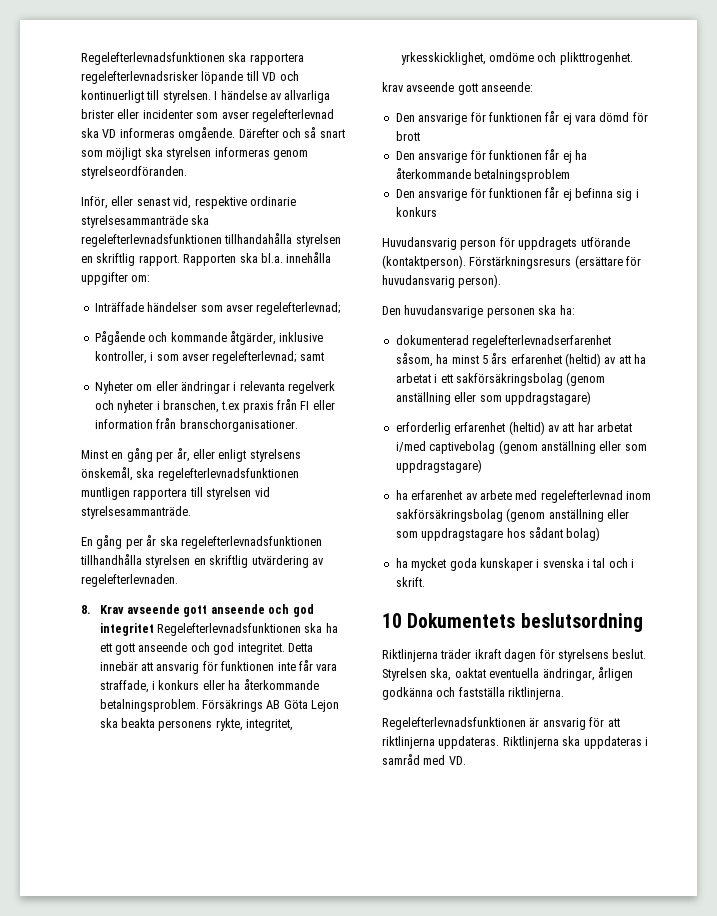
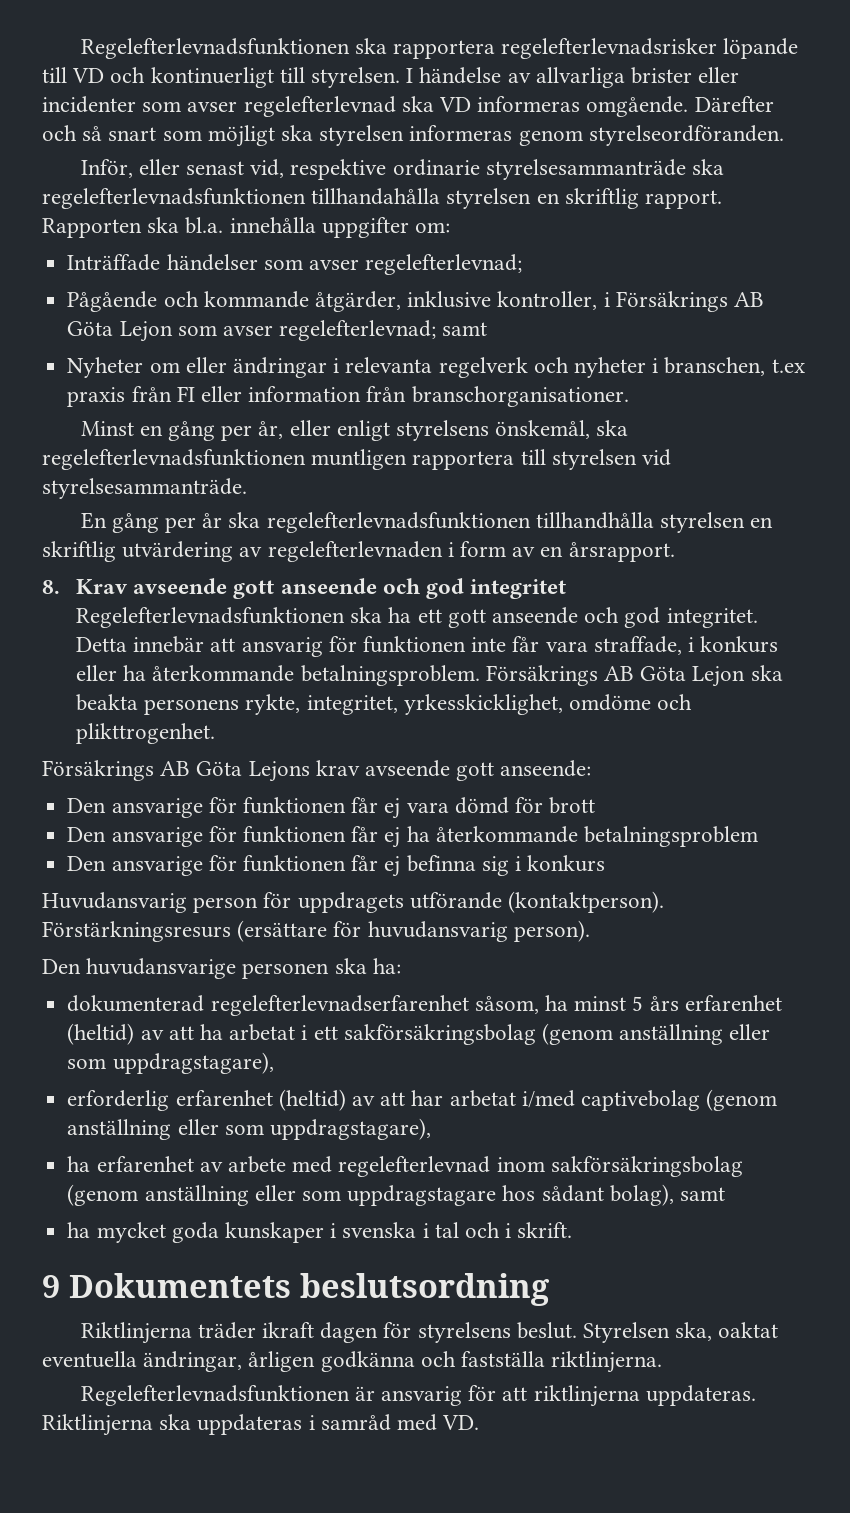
(154, 356) none -> [615,291,764,312] [67,321,173,342] Försäkrings AB Göta Lejon
[81,574,178,587] regelefterlevnaden. -> [267,541,675,562] regelefterlevnaden i form av en årsrapport.
(633, 58) none -> [42,760,310,782] Försäkrings AB Göta Lejons
[504,391,591,405] uppdragstagare) -> [112,1052,274,1074] uppdragstagare),
[395,459,482,473] uppdragstagare) -> [269,1118,431,1140] uppdragstagare),
[566,527,601,541] bolag) -> [609,1184,725,1206] bolag), samt
[382,613,402,628] 10 -> [42,1275,60,1298] 9

